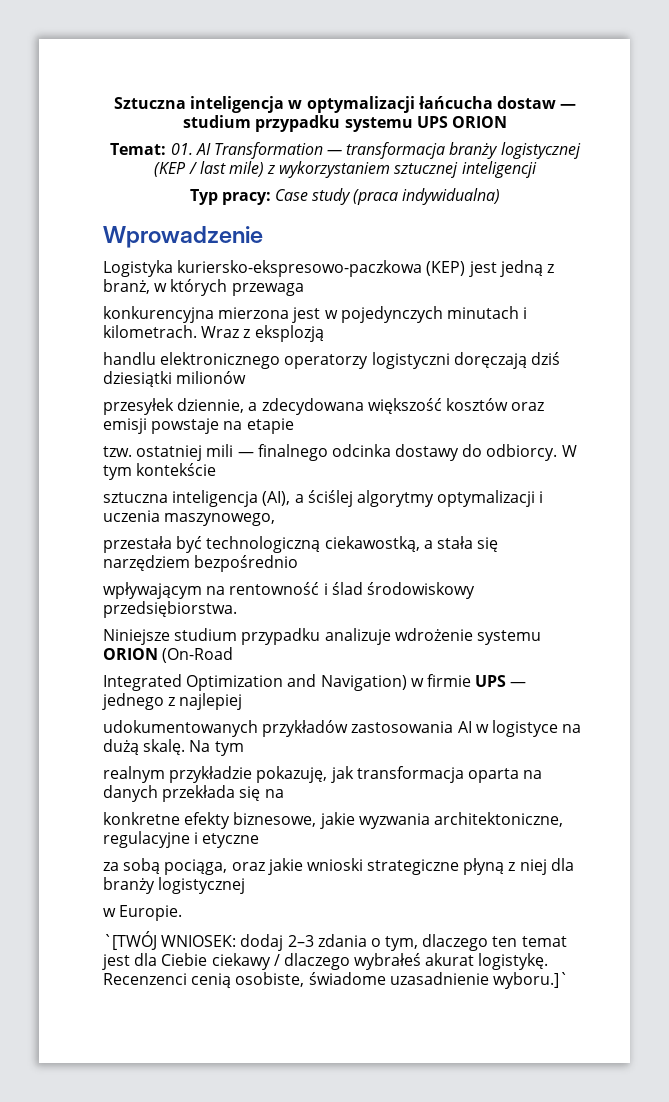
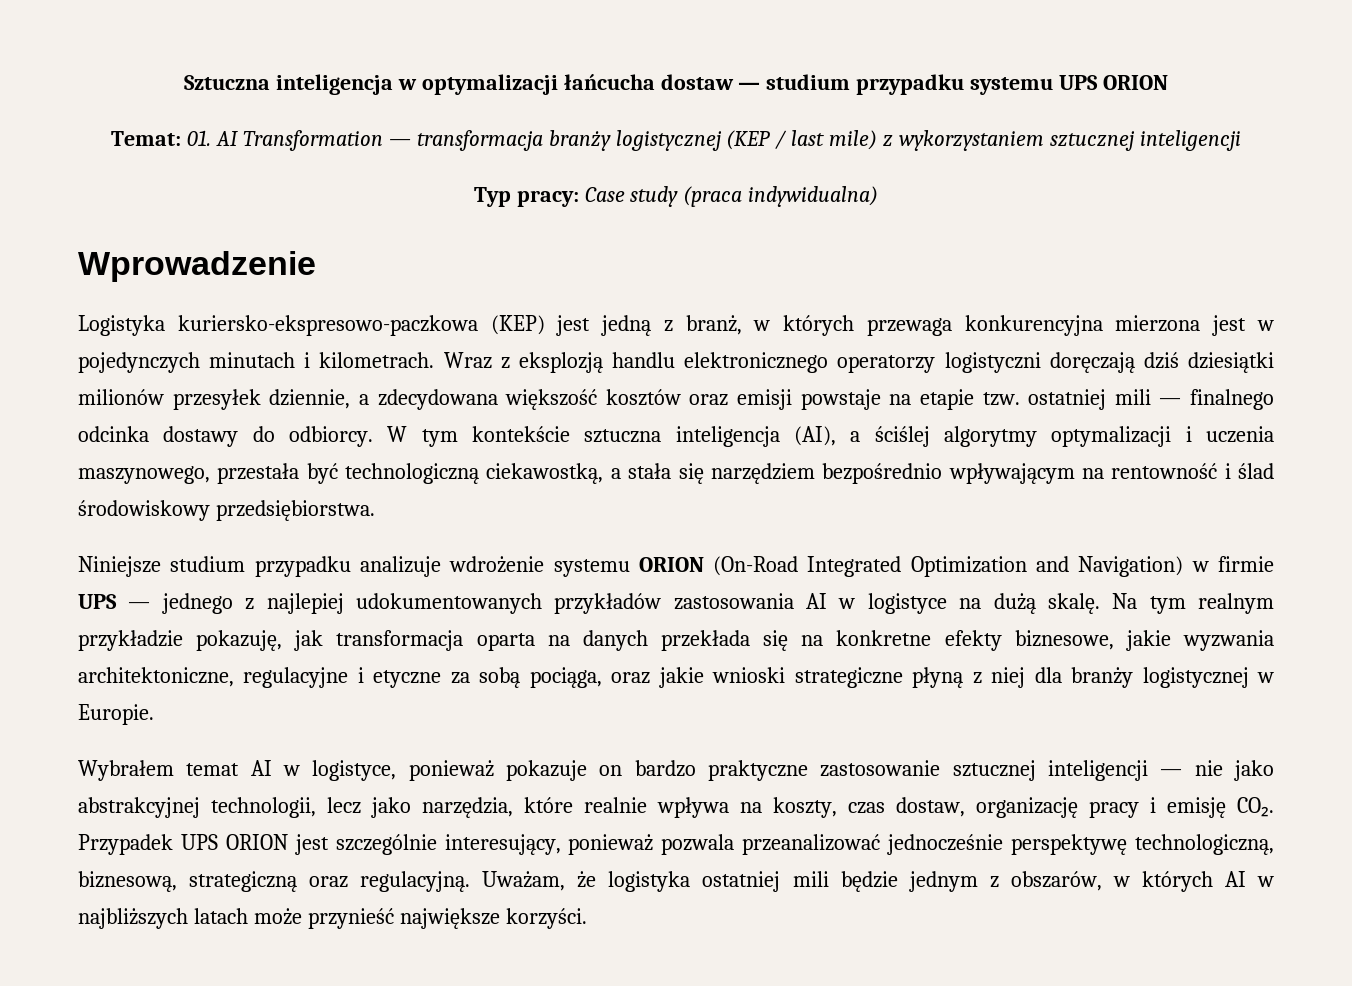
(304, 289) // -> (952, 327) none
(324, 333) // -> (603, 362) none
(247, 377) // -> (164, 397) none
(294, 426) // -> (974, 399) none
(217, 469) // -> (570, 434) none
(276, 519) // -> (210, 475) none
(299, 563) // -> (943, 473) none
(234, 655) // -> (799, 566) none
(243, 701) // -> (344, 603) none
(244, 748) // -> (1186, 605) none
(284, 793) // -> (824, 640) none
(260, 840) // -> (442, 679) none
(246, 885) // -> (1249, 677) none
[103,931,567,951] [102,953,549,970] [103,972,568,989] `[TWÓJ WNIOSEK: dodaj 2–3 zdania o tym, dlaczego ten temat jest dla Ciebie ciekawy / dlaczego wybrałeś akurat logistykę. Recenzenci cenią osobiste, świadome uzasadnienie wyboru.]` -> [78,760,1274,781] [78,797,1274,818] [78,834,1274,855] [78,871,1274,892] [78,908,587,929] Wybrałem temat AI w logistyce, ponieważ pokazuje on bardzo praktyczne zastosowanie sztucznej inteligencji — nie jako abstrakcyjnej technologii, lecz jako narzędzia, które realnie wpływa na koszty, czas dostaw, organizację pracy i emisję CO₂. Przypadek UPS ORION jest szczególnie interesujący, ponieważ pozwala przeanalizować jednocześnie perspektywę technologiczną, biznesową, strategiczną oraz regulacyjną. Uważam, że logistyka ostatniej mili będzie jednym z obszarów, w których AI w najbliższych latach może przynieść największe korzyści.

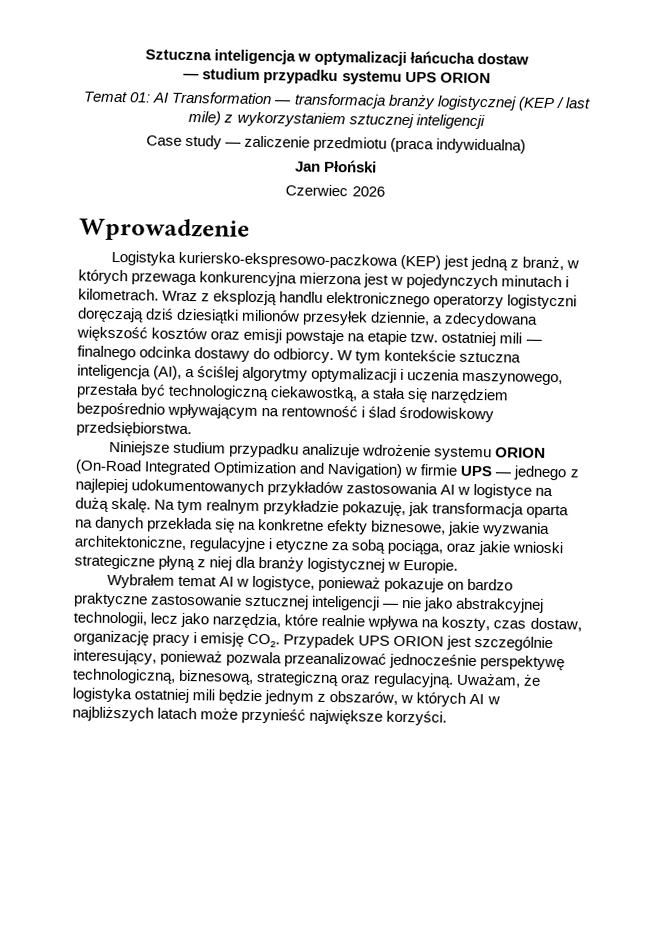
(734, 82) none -> (530, 58) //
[110,130,211,146] Temat: 01. -> [83,91,152,103] Temat 01:
[473,186,879,207] Typ pracy: Case study (praca indywidualna) -> [145,134,527,154] [294,159,378,173] [285,184,385,197] Case study — zaliczenie przedmiotu (praca indywidualna) // Jan Płoński // Czerwiec 2026

